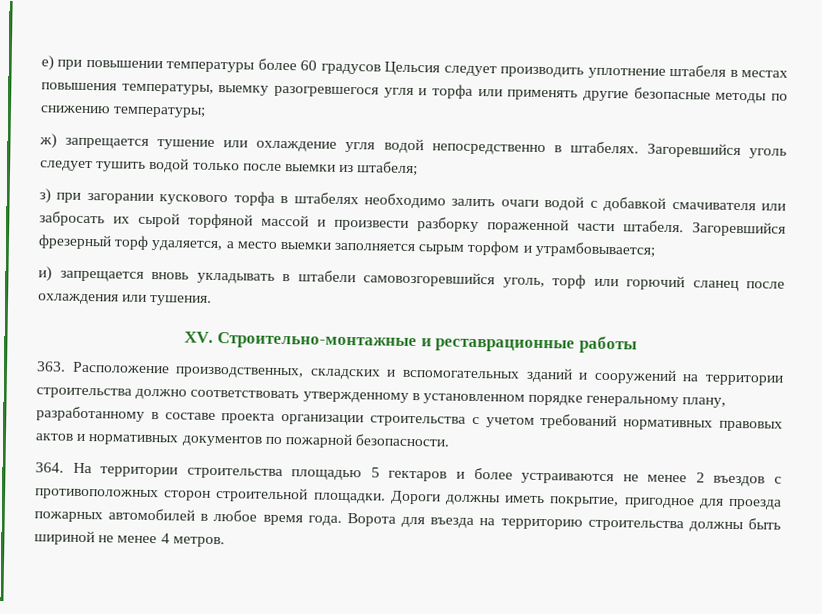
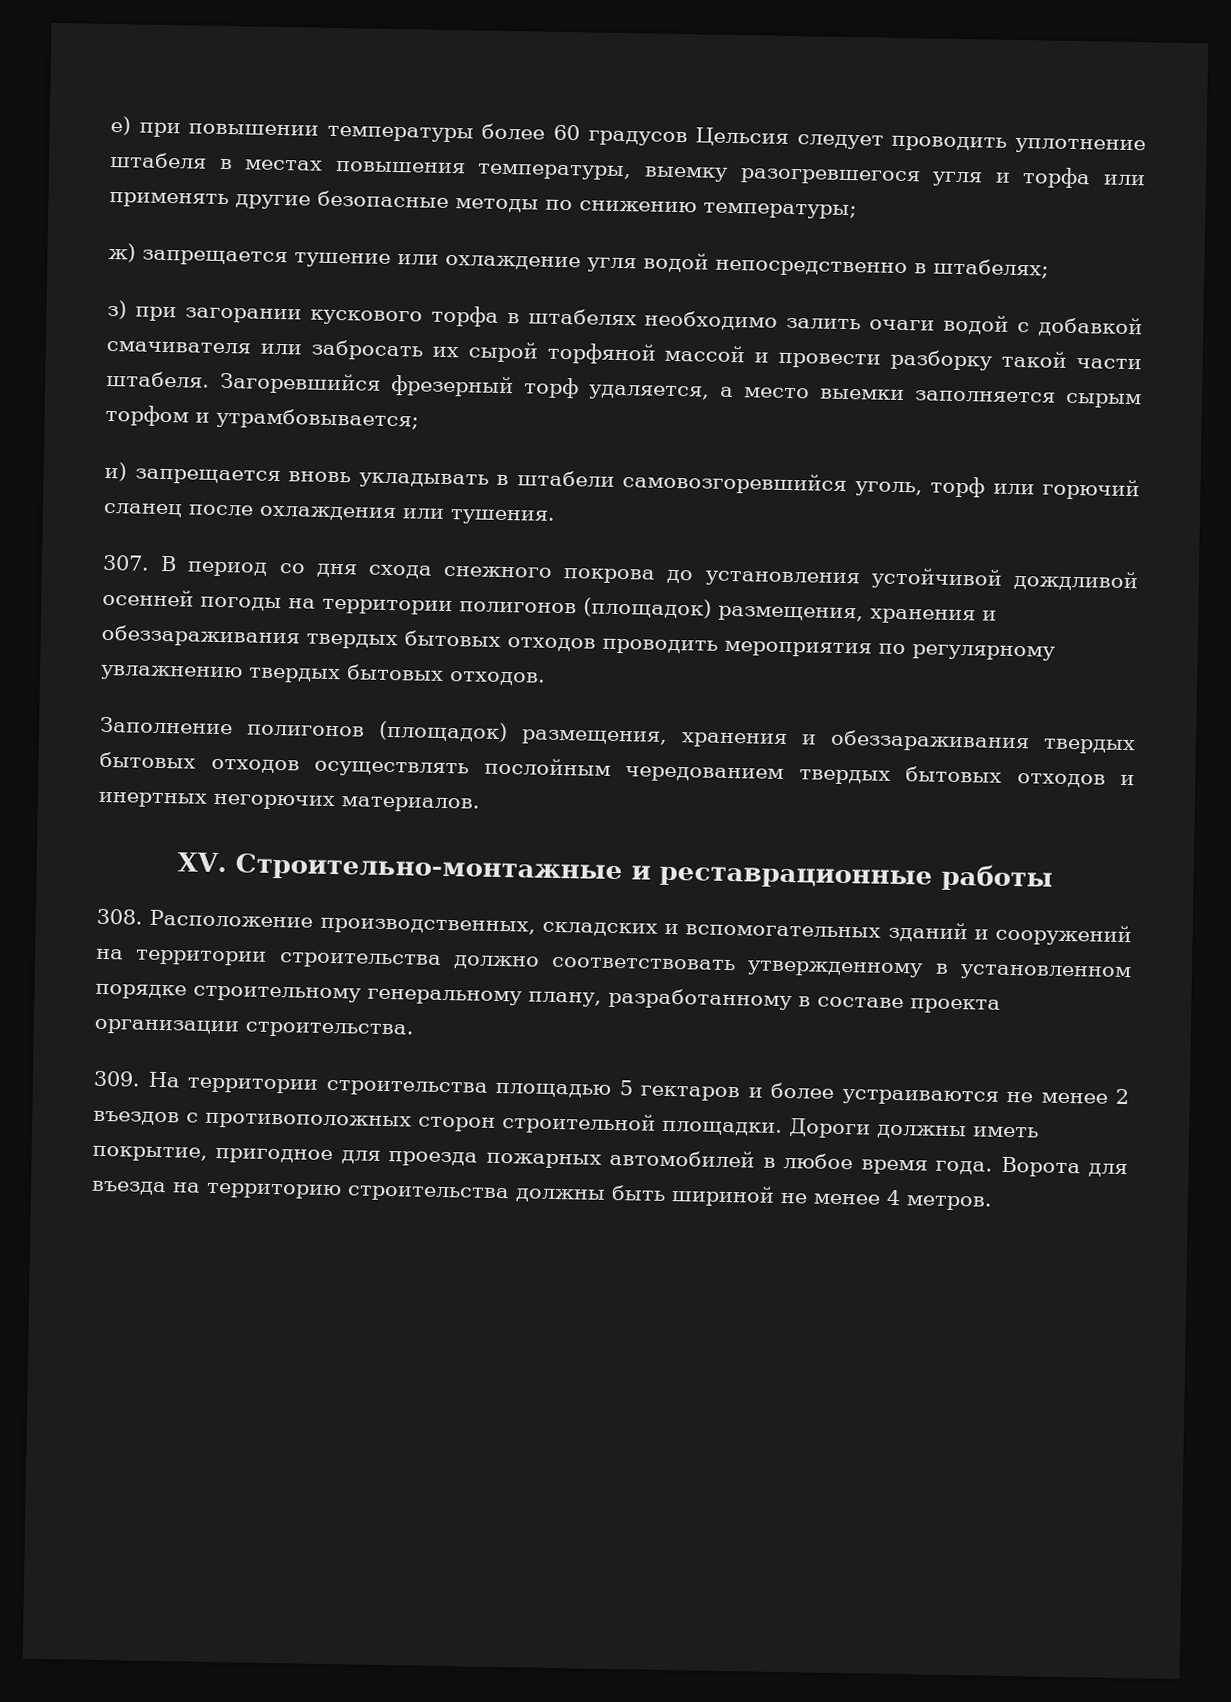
[500,66,585,78] производить -> [891,135,1008,152] проводить
[569,141,788,159] [40,157,419,177] штабелях. Загоревшийся уголь следует тушить водой только после выемки из штабеля; -> [933,258,1049,279] штабелях;
[334,217,569,234] произвести разборку пораженной -> [778,349,1068,371] провести разборку такой
(213, 300) none -> [102,554,1138,592] [102,588,997,625] [101,624,1056,661] [100,664,546,686] [100,716,1136,755] [99,751,1135,788] [98,791,480,813] // 307. В период со дня схода снежного покрова до установления устойчивой дождливой осенней погоды на территории полигонов (площадок) размещения, хранения и обеззараживания твердых бытовых отходов проводить мероприятия по регулярному увлажнению твердых бытовых отходов. // Заполнение полигонов (площадок) размещения, хранения и обеззараживания твердых бытовых отходов осуществлять послойным чередованием твердых бытовых отходов и инертных негорючих материалов.
[36,361,66,372] 363. -> [96,908,143,925] 308.
(584, 400) none -> [193,985,362,1003] строительному
[370,413,783,432] [35,433,451,449] [35,462,64,473] строительства с учетом требований нормативных правовых актов и нормативных документов по пожарной безопасности. // 364. -> [245,1021,414,1039] [93,1070,141,1087] строительства. // 309.

